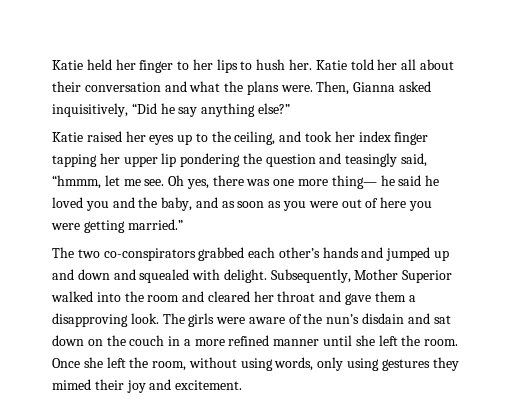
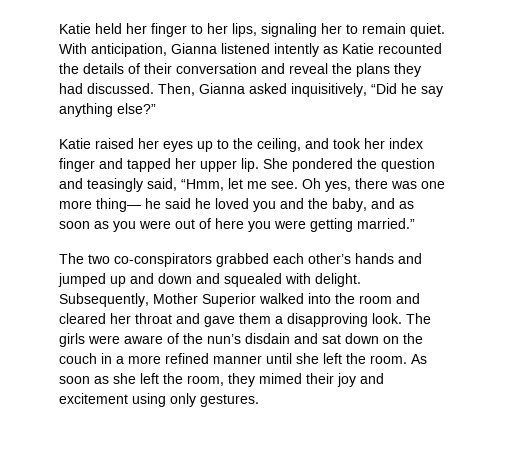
[216,59,454,73] lips to hush her. Katie told her all about -> [232,23,445,37] [59,43,442,57] [59,63,140,74] lips, signaling her to remain quiet. With anticipation, Gianna listened intently as Katie recounted the details of
[189,81,221,92] what -> [289,63,328,74] reveal
[280,85,313,92] were. -> [394,63,421,77] [59,83,154,94] they had discussed.
[52,153,241,167] tapping her upper lip pondering -> [99,158,353,172] and tapped her upper lip. She pondered
[52,175,101,189] “hmmm, -> [181,179,224,191] “Hmm,
[52,358,80,368] Once -> [411,354,427,364] [59,376,109,384] As soon as
[188,357,430,371] without using words, only using gestures -> (224, 380) none
[175,380,243,390] excitement. -> [59,393,259,407] excitement using only gestures.

